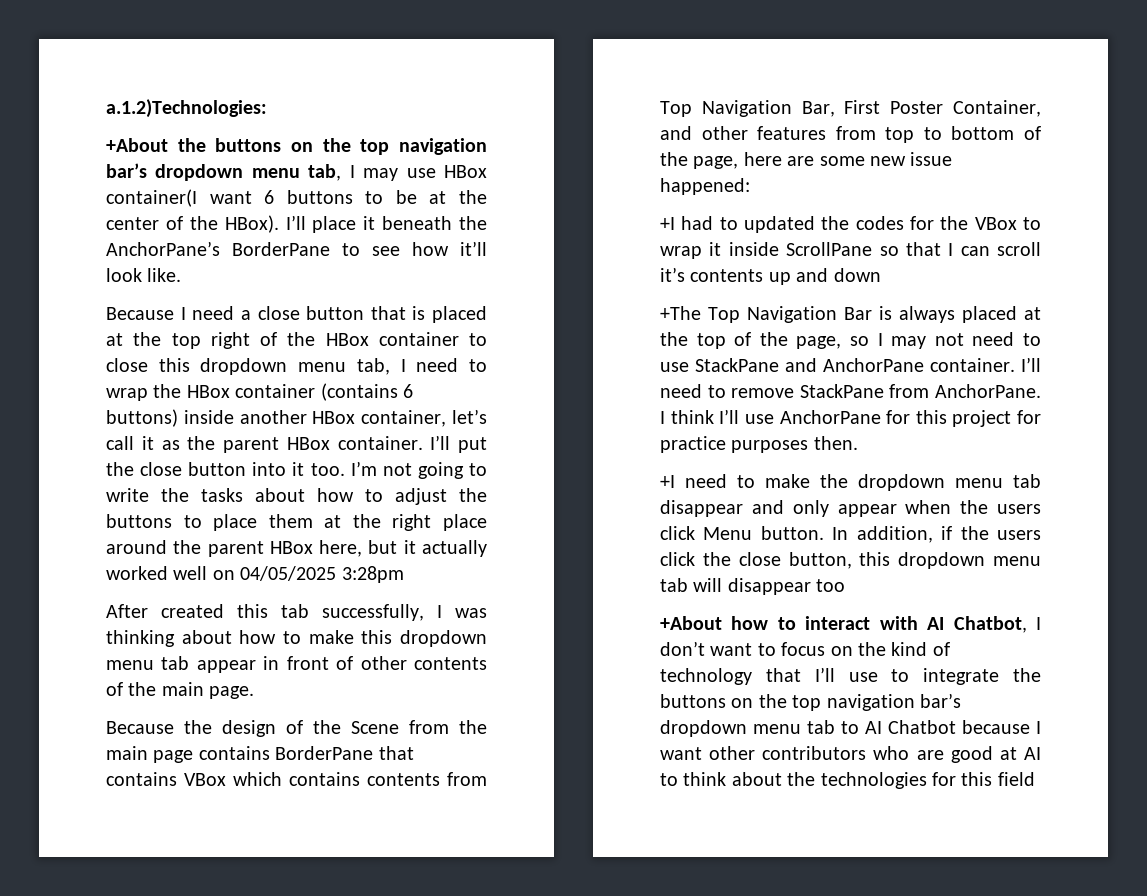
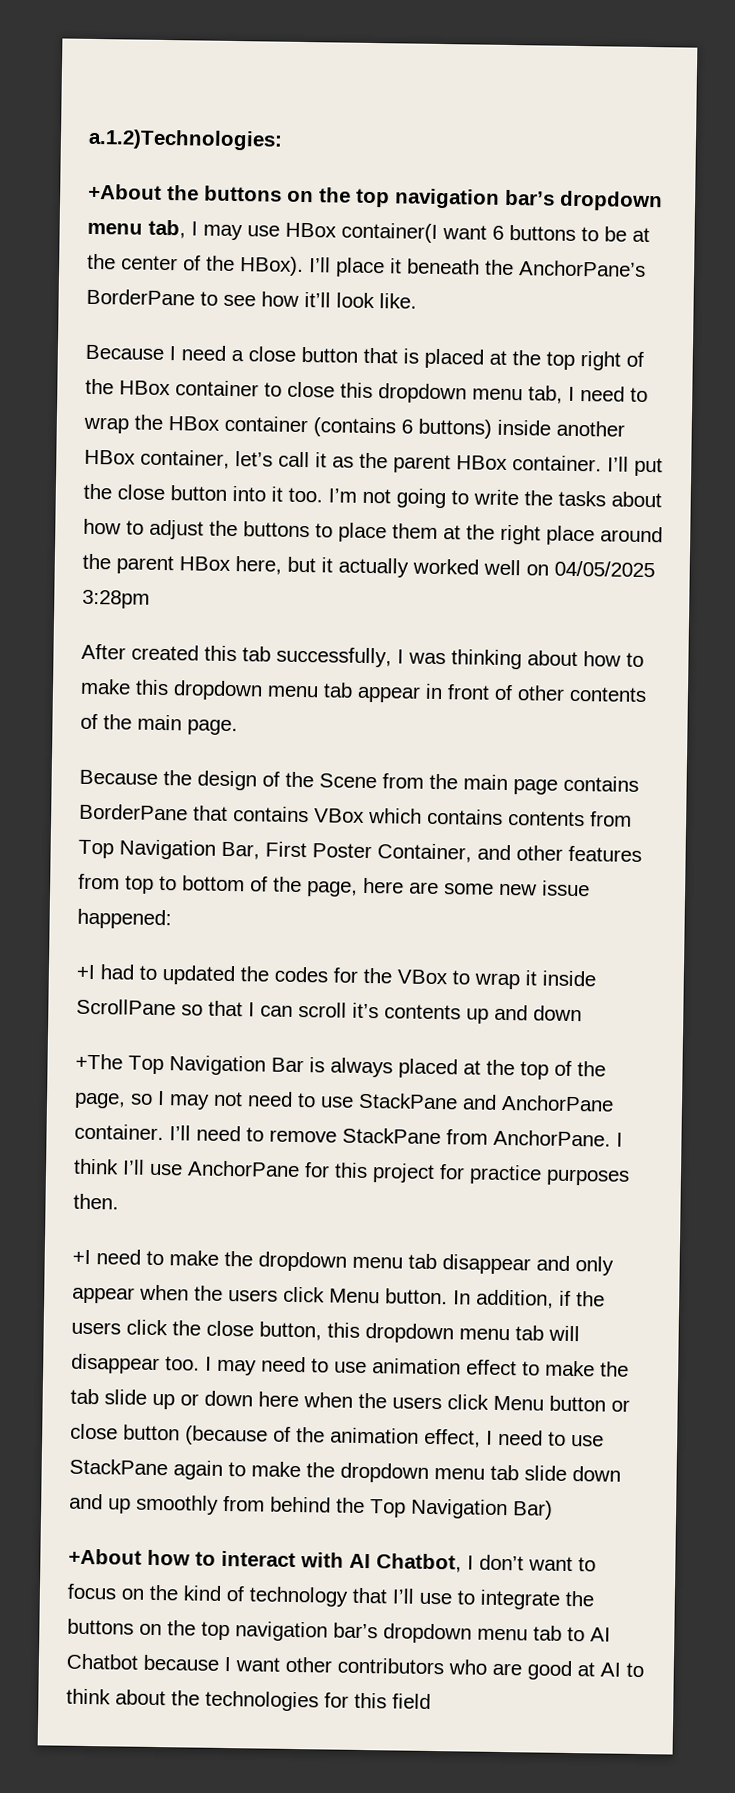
[816,579,846,592] too -> [165,1356,629,1377] [70,1388,630,1412] [70,1423,604,1448] [69,1458,621,1483] [69,1493,553,1520] too. I may need to use animation effect to make the tab slide up or down here when the users click Menu button or close button (because of the animation effect, I need to use StackPane again to make the dropdown menu tab slide down and up smoothly from behind the Top Navigation Bar)

